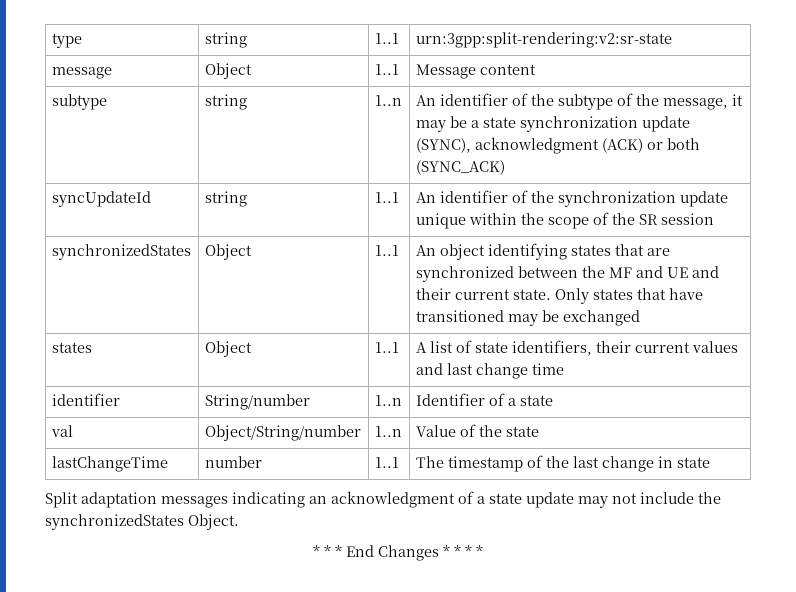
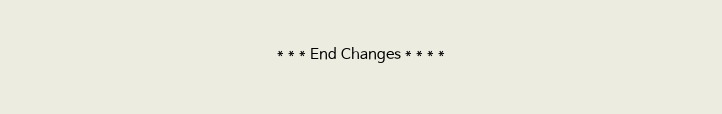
[51,33,82,48] [204,32,247,48] [374,33,399,44] [415,32,672,48] [51,67,112,79] [204,63,252,79] [374,64,399,75] [415,64,536,79] [51,94,107,110] [204,94,247,110] [374,95,402,106] [415,93,743,110] [415,116,690,132] [415,137,700,154] [415,160,505,175] [51,191,151,207] [204,191,247,207] [374,192,399,203] [415,190,728,207] [415,212,714,229] [51,244,191,260] [204,244,252,260] [374,245,399,256] [415,243,670,260] [415,266,719,282] [415,288,703,304] [415,310,640,326] [51,342,92,353] [204,341,252,357] [374,342,399,353] [415,340,738,356] [415,363,564,379] [51,393,120,406] [204,394,310,410] [374,395,402,406] [415,393,553,406] [50,425,73,437] [204,425,361,441] [374,426,402,437] [415,424,539,437] [51,456,168,472] [204,456,262,468] [374,457,399,468] [415,455,710,472] [45,491,721,508] [45,514,239,530] type | string | 1..1 | urn:3gpp:split-rendering:v2:sr-state // message | Object | 1..1 | Message content // subtype | string | 1..n | An identifier of the subtype of the message, it may be a state synchronization update (SYNC), acknowledgment (ACK) or both (SYNC_ACK) // syncUpdateId | string | 1..1 | An identifier of the synchronization update unique within the scope of the SR session // synchronizedStates | Object | 1..1 | An object identifying states that are synchronized between the MF and UE and their current state. Only states that have transitioned may be exchanged // states | Object | 1..1 | A list of state identifiers, their current values and last change time // identifier | String/number | 1..n | Identifier of a state // val | Object/String/number | 1..n | Value of the state // lastChangeTime | number | 1..1 | The timestamp of the last change in state // Split adaptation messages indicating an acknowledgment of a state update may not include the synchronizedStates Object. // -> (277, 54) none

